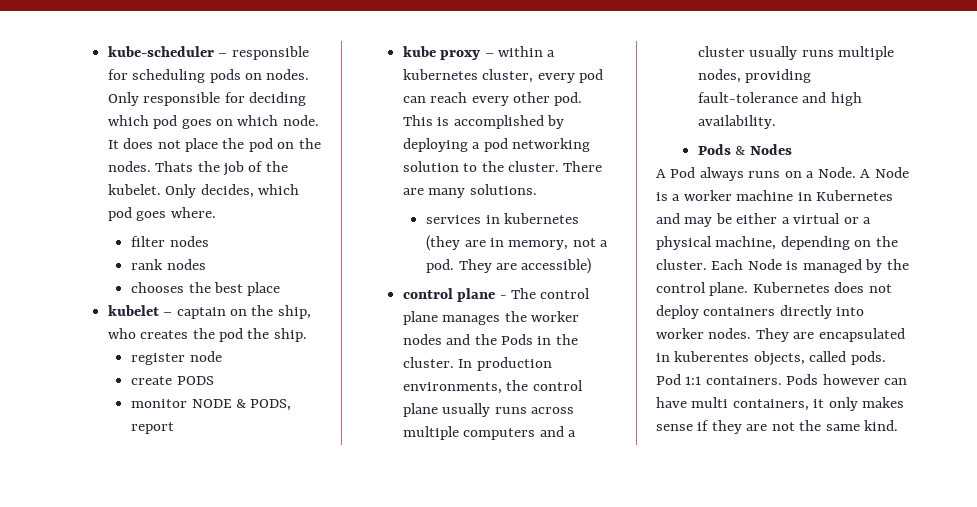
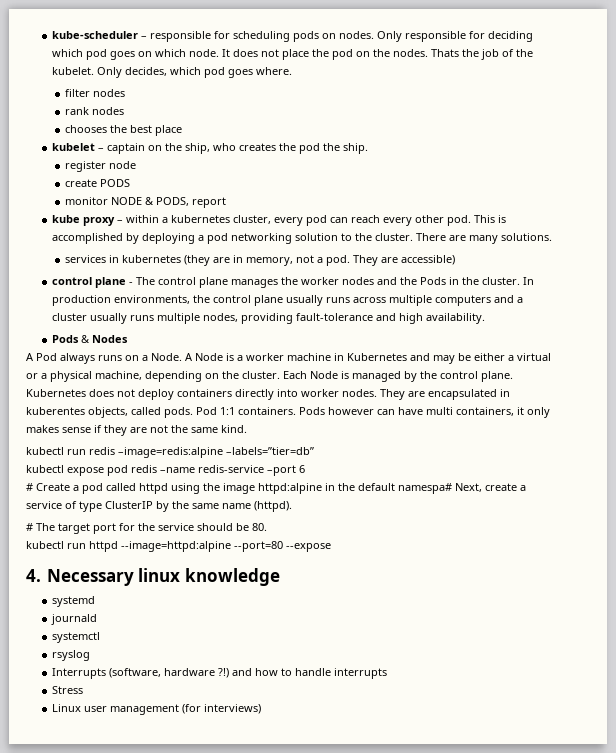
(899, 425) none -> [26,447,314,458] [26,465,305,476] [26,483,526,494] [26,501,292,512] [26,523,267,534] [26,541,331,552] [26,568,280,586] [51,596,95,607] [50,614,97,625] [51,632,100,643] [51,650,90,661] [51,668,387,679] [51,686,83,694] [51,704,261,715] // kubectl run redis –image=redis:alpine –labels=”tier=db” // kubectl expose pod redis –name redis-service –port 6 // # Create a pod called httpd using the image httpd:alpine in the default namespa# Next, create a service of type ClusterIP by the same name (httpd). // # The target port for the service should be 80. // kubectl run httpd --image=httpd:alpine --port=80 --expose // 4. Necessary linux knowledge // systemd // journald // systemctl // rsyslog // Interrupts (software, hardware ?!) and how to handle interrupts // Stress // Linux user management (for interviews)

